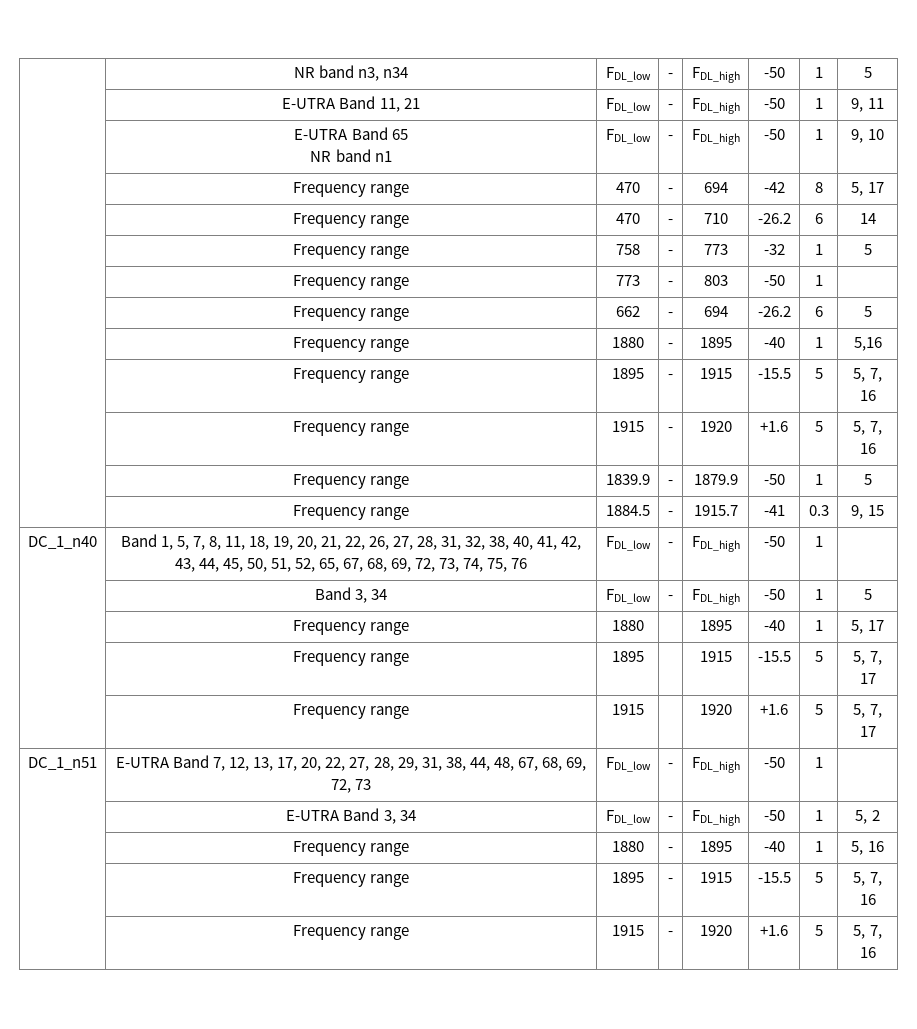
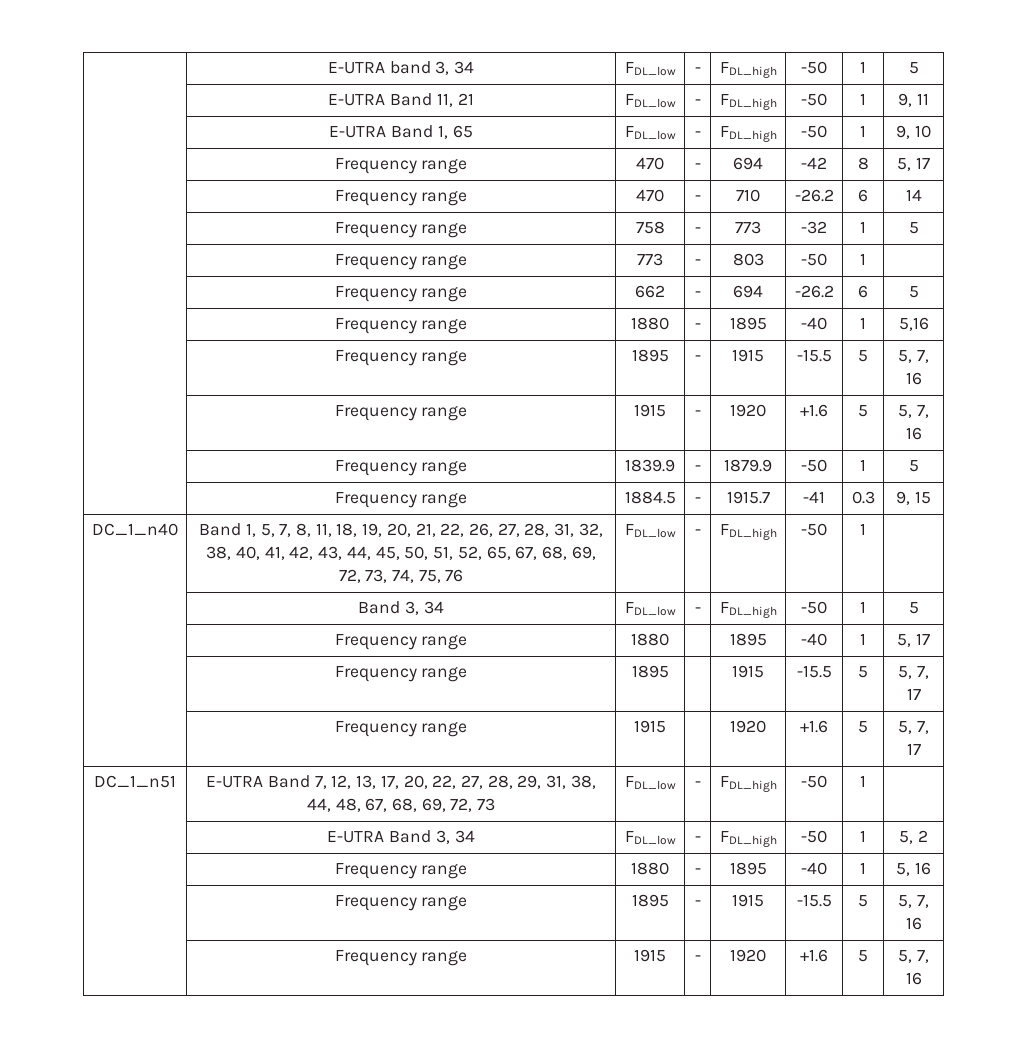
[293,65,409,81] | NR band n3, n34 -> [327,61,475,75] | E-UTRA band 3, 34
(388, 133) none -> [437,125,448,139] 1,
[310,149,392,162] // NR band n1 -> (473, 131) none

